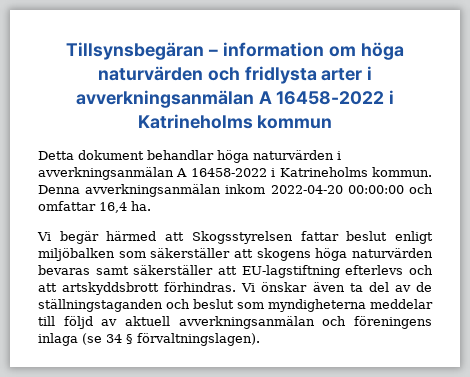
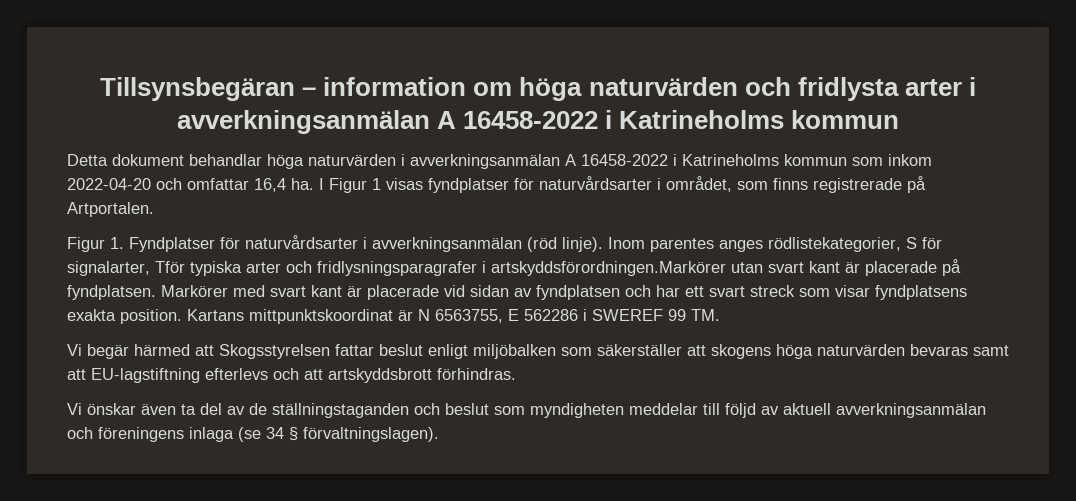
[372,167,432,177] [38,184,222,197] kommun. Denna avverkningsanmälan -> [784,154,883,166] kommun som
[347,185,404,194] 00:00:00 -> (151, 184) none
(151, 206) none -> [319,176,926,193] [67,202,154,217] [67,235,942,252] [67,259,961,276] [67,285,967,300] [67,309,720,324] I Figur 1 visas fyndplatser för naturvårdsarter i området, som finns registrerade på Artportalen. // Figur 1. Fyndplatser för naturvårdsarter i avverkningsanmälan (röd linje). Inom parentes anges rödlistekategorier, S för signalarter, Tför typiska arter och fridlysningsparagrafer i artskyddsförordningen.Markörer utan svart kant är placerade på fyndplatsen. Markörer med svart kant är placerade vid sidan av fyndplatsen och har ett svart streck som visar fyndplatsens exakta position. Kartans mittpunktskoordinat är N 6563755, E 562286 i SWEREF 99 TM.
[133,265,214,275] säkerställer -> (1009, 350) none
(237, 287) none -> (516, 374) //
[268,299,366,312] myndigheterna -> [530,403,624,418] myndigheten

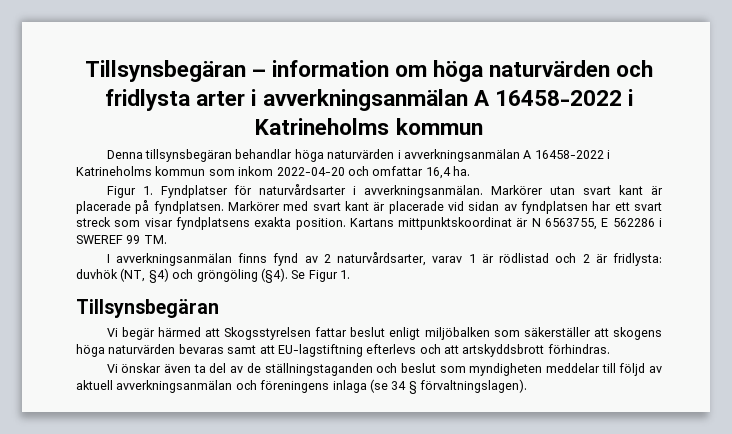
[67,154,184,166] Detta dokument -> [106,149,233,162] Denna tillsynsbegäran
[319,176,926,193] [67,202,154,217] I Figur 1 visas fyndplatser för naturvårdsarter i området, som finns registrerade på Artportalen. -> (470, 171) none
[372,237,942,252] [67,261,726,276] avverkningsanmälan (röd linje). Inom parentes anges rödlistekategorier, S för signalarter, Tför typiska arter och fridlysningsparagrafer i artskyddsförordningen.Markörer -> [364,185,544,198] avverkningsanmälan. Markörer
[625,285,651,297] och -> (588, 207) none
(720, 315) none -> [106,252,662,266] [76,268,350,283] [76,299,219,318] // I avverkningsanmälan finns fynd av 2 naturvårdsarter, varav 1 är rödlistad och 2 är fridlysta: duvhök (NT, §4) och gröngöling (§4). Se Figur 1. // Tillsynsbegäran

